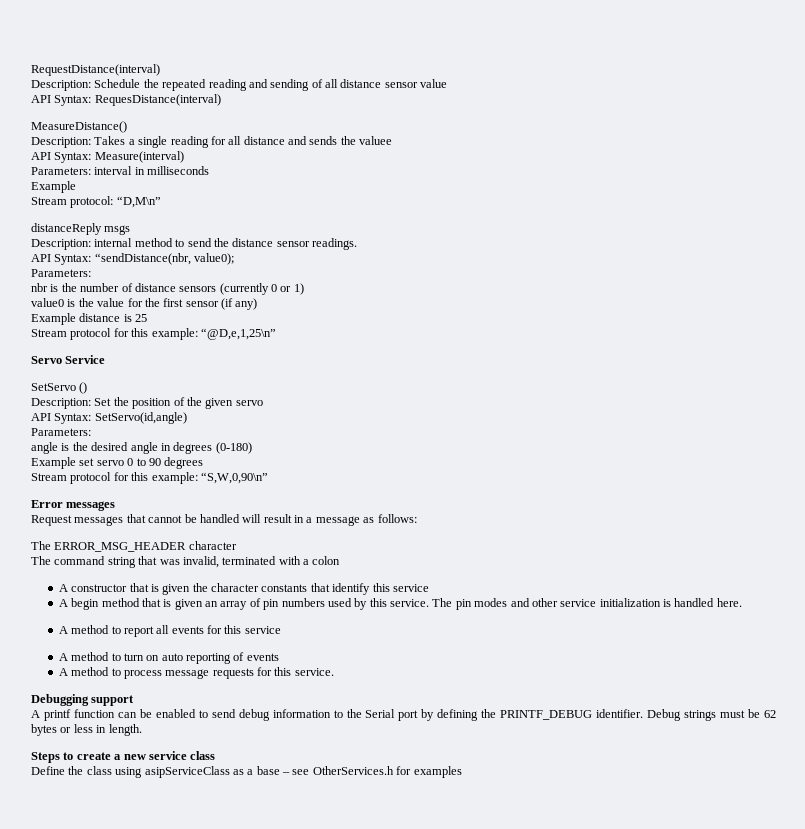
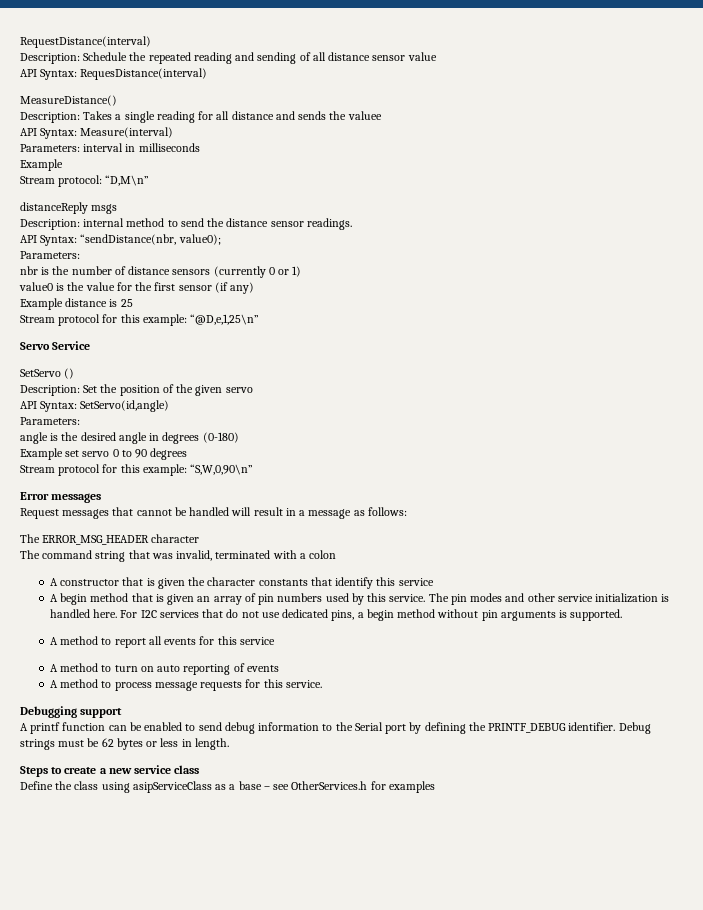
(742, 602) none -> [120,609,623,621] For I2C services that do not use dedicated pins, a begin method without pin arguments is supported.

